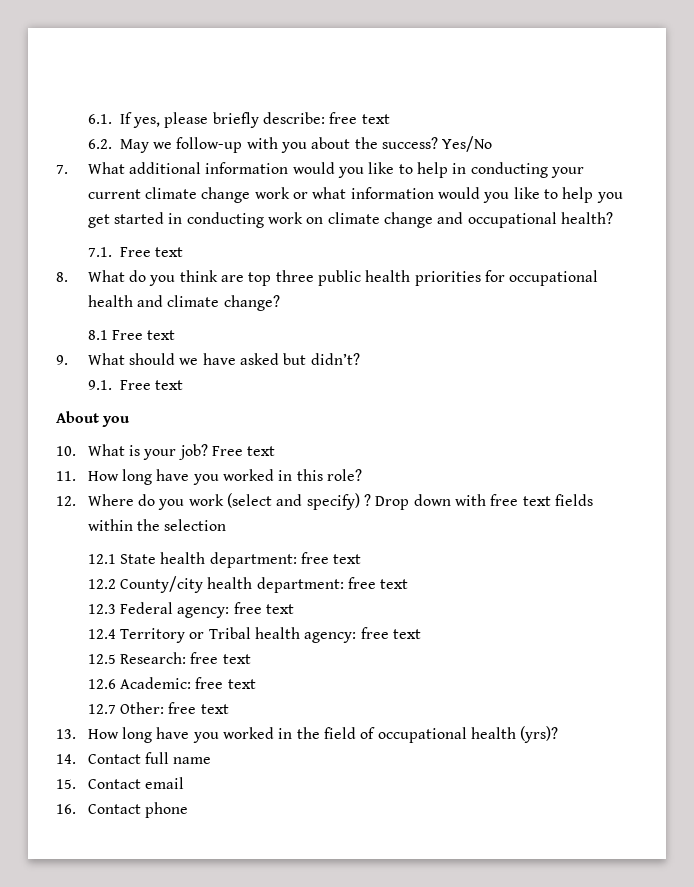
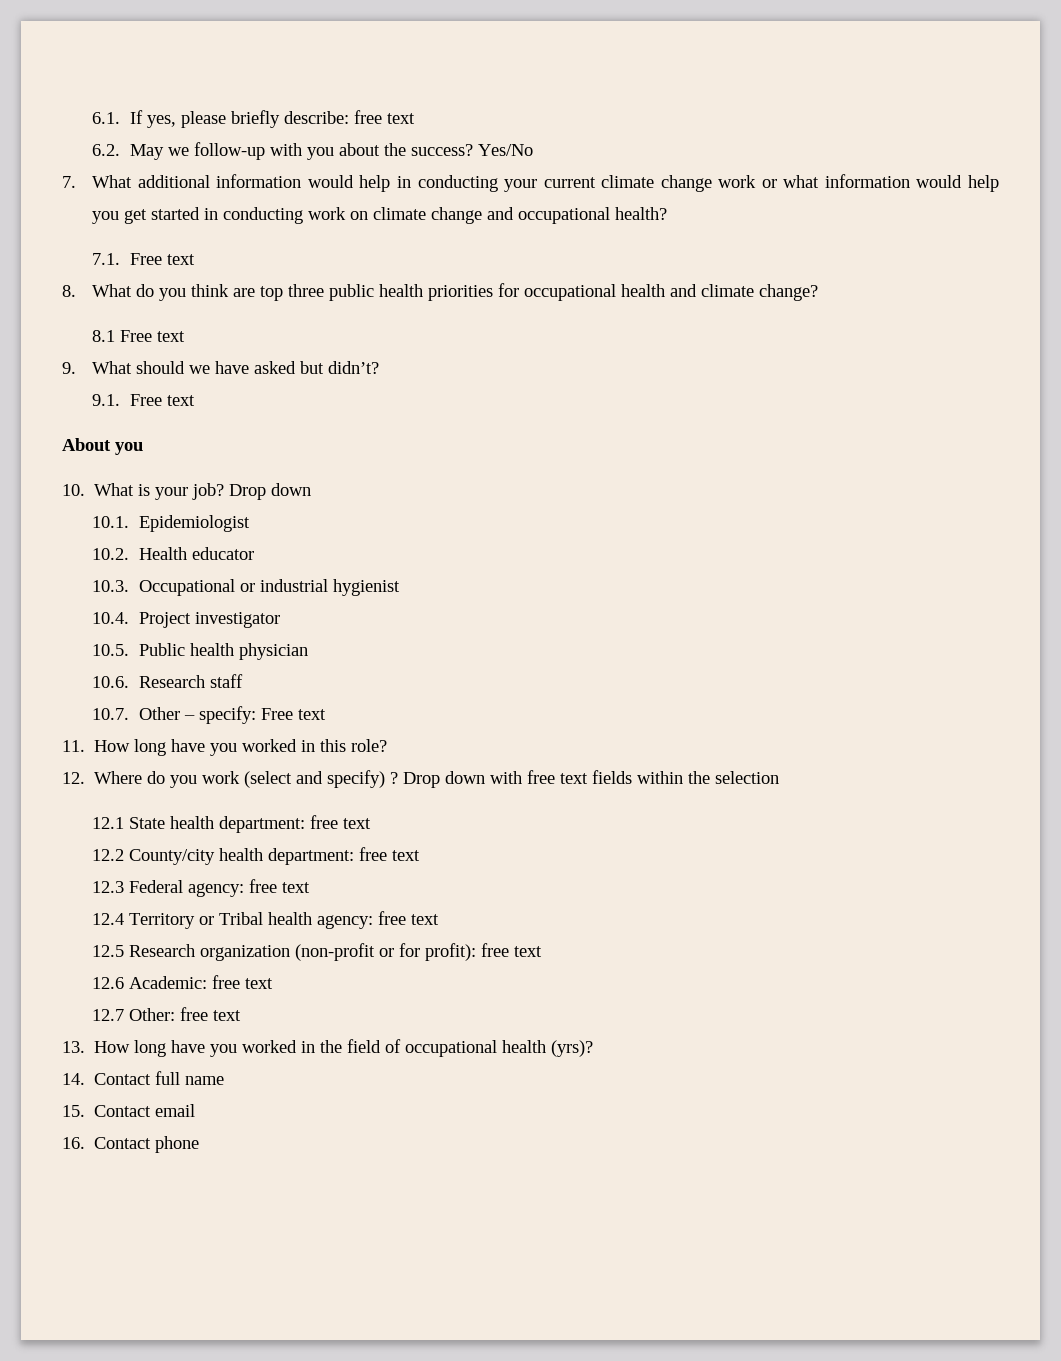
[338,162,413,178] you like to -> (354, 181) none
[483,187,558,203] you like to -> (963, 181) none
(208, 452) none -> [229,483,312,500] [92,515,250,532] [92,547,254,560] [92,579,400,596] [92,612,280,628] [92,643,308,660] [92,674,243,688] [92,706,256,724] Drop down // 10.1. Epidemiologist // 10.2. Health educator // 10.3. Occupational or industrial hygienist // 10.4. Project investigator // 10.5. Public health physician // 10.6. Research staff // 10.7. Other – specify:
[120,652,187,664] Research: -> [129,943,477,961] Research organization (non-profit or for profit):

